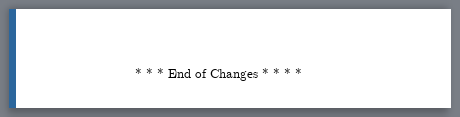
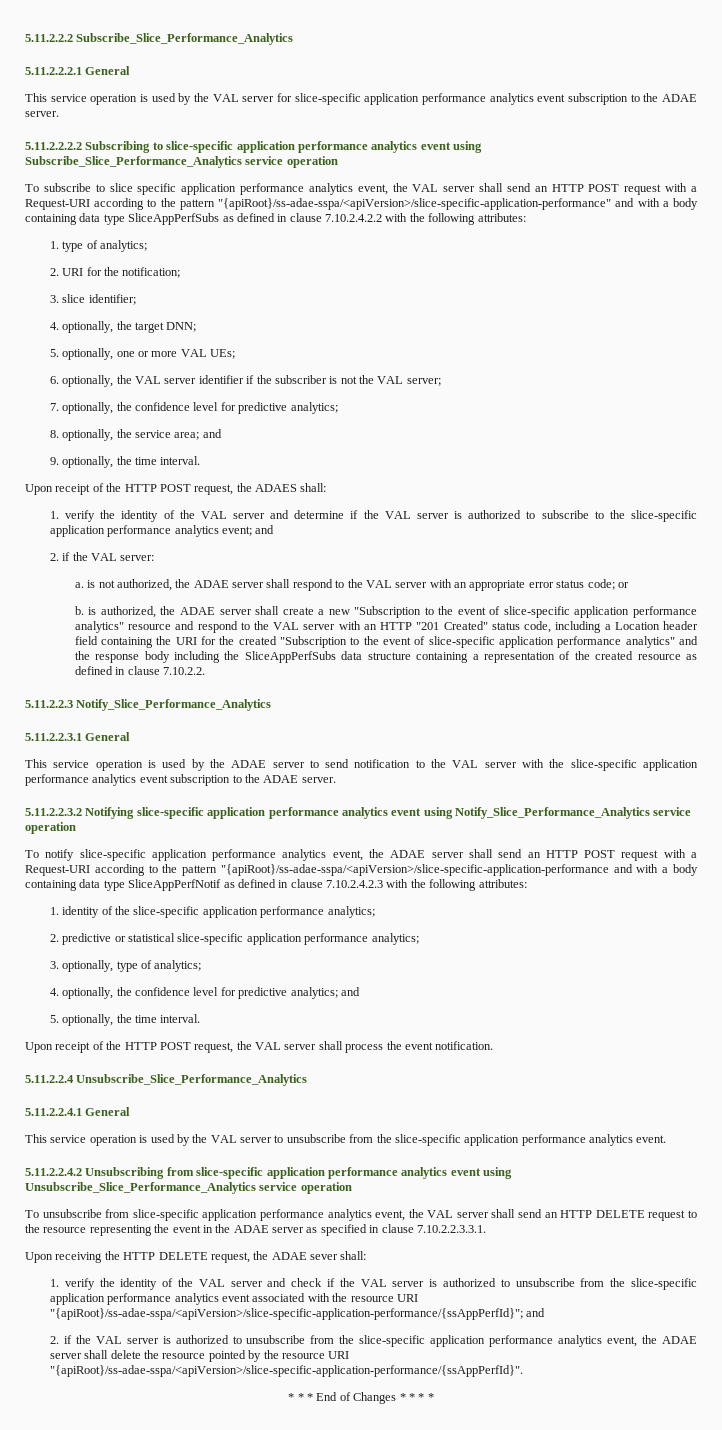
(135, 73) none -> [25,33,294,45] [25,66,131,75] [25,93,697,105] [25,111,59,117] [25,141,482,153] [25,156,338,168] [25,183,698,195] [25,198,698,210] [25,213,526,225] [49,240,148,252] [49,267,181,278] [49,294,136,305] [49,321,197,333] [49,348,236,360] [49,375,441,387] [49,402,338,414] [49,429,222,441] [49,456,201,468] [25,483,327,495] [49,510,697,522] [49,525,275,537] [49,552,155,561] [74,579,629,591] [74,606,697,618] [74,621,699,633] [74,636,698,648] [74,651,698,663] [74,666,205,675] [25,699,272,711] [25,732,131,741] [25,759,698,771] [25,774,336,786] [25,807,692,819] [25,822,76,834] [25,849,697,861] [25,864,699,876] [25,879,527,891] [49,906,375,918] [49,933,419,945] [49,960,202,972] [49,987,360,999] [49,1014,201,1026] [25,1041,494,1053] [25,1074,308,1086] [25,1107,131,1116] [25,1134,667,1146] [25,1167,512,1179] [25,1182,352,1194] [25,1209,698,1221] [25,1224,486,1236] [25,1251,367,1263] [49,1278,697,1290] [49,1293,418,1305] [49,1308,546,1320] [49,1335,697,1347] [49,1350,350,1362] [49,1365,523,1377] 5.11.2.2.2 Subscribe_Slice_Performance_Analytics // 5.11.2.2.2.1 General // This service operation is used by the VAL server for slice-specific application performance analytics event subscription to the ADAE server. // 5.11.2.2.2.2 Subscribing to slice-specific application performance analytics event using Subscribe_Slice_Performance_Analytics service operation // To subscribe to slice specific application performance analytics event, the VAL server shall send an HTTP POST request with a Request-URI according to the pattern "{apiRoot}/ss-adae-sspa/<apiVersion>/slice-specific-application-performance" and with a body containing data type SliceAppPerfSubs as defined in clause 7.10.2.4.2.2 with the following attributes: // 1. type of analytics; // 2. URI for the notification; // 3. slice identifier; // 4. optionally, the target DNN; // 5. optionally, one or more VAL UEs; // 6. optionally, the VAL server identifier if the subscriber is not the VAL server; // 7. optionally, the confidence level for predictive analytics; // 8. optionally, the service area; and // 9. optionally, the time interval. // Upon receipt of the HTTP POST request, the ADAES shall: // 1. verify the identity of the VAL server and determine if the VAL server is authorized to subscribe to the slice-specific application performance analytics event; and // 2. if the VAL server: // a. is not authorized, the ADAE server shall respond to the VAL server with an appropriate error status code; or // b. is authorized, the ADAE server shall create a new "Subscription to the event of slice-specific application performance analytics" resource and respond to the VAL server with an HTTP "201 Created" status code, including a Location header field containing the URI for the created "Subscription to the event of slice-specific application performance analytics" and the response body including the SliceAppPerfSubs data structure containing a representation of the created resource as defined in clause 7.10.2.2. // 5.11.2.2.3 Notify_Slice_Performance_Analytics // 5.11.2.2.3.1 General // This service operation is used by the ADAE server to send notification to the VAL server with the slice-specific application performance analytics event subscription to the ADAE server. // 5.11.2.2.3.2 Notifying slice-specific application performance analytics event using Notify_Slice_Performance_Analytics service operation // To notify slice-specific application performance analytics event, the ADAE server shall send an HTTP POST request with a Request-URI according to the pattern "{apiRoot}/ss-adae-sspa/<apiVersion>/slice-specific-application-performance and with a body containing data type SliceAppPerfNotif as defined in clause 7.10.2.4.2.3 with the following attributes: // 1. identity of the slice-specific application performance analytics; // 2. predictive or statistical slice-specific application performance analytics; // 3. optionally, type of analytics; // 4. optionally, the confidence level for predictive analytics; and // 5. optionally, the time interval. // Upon receipt of the HTTP POST request, the VAL server shall process the event notification. // 5.11.2.2.4 Unsubscribe_Slice_Performance_Analytics // 5.11.2.2.4.1 General // This service operation is used by the VAL server to unsubscribe from the slice-specific application performance analytics event. // 5.11.2.2.4.2 Unsubscribing from slice-specific application performance analytics event using Unsubscribe_Slice_Performance_Analytics service operation // To unsubscribe from slice-specific application performance analytics event, the VAL server shall send an HTTP DELETE request to the resource representing the event in the ADAE server as specified in clause 7.10.2.2.3.3.1. // Upon receiving the HTTP DELETE request, the ADAE sever shall: // 1. verify the identity of the VAL server and check if the VAL server is authorized to unsubscribe from the slice-specific application performance analytics event associated with the resource URI "{apiRoot}/ss-adae-sspa/<apiVersion>/slice-specific-application-performance/{ssAppPerfId}"; and // 2. if the VAL server is authorized to unsubscribe from the slice-specific application performance analytics event, the ADAE server shall delete the resource pointed by the resource URI "{apiRoot}/ss-adae-sspa/<apiVersion>/slice-specific-application-performance/{ssAppPerfId}". //

